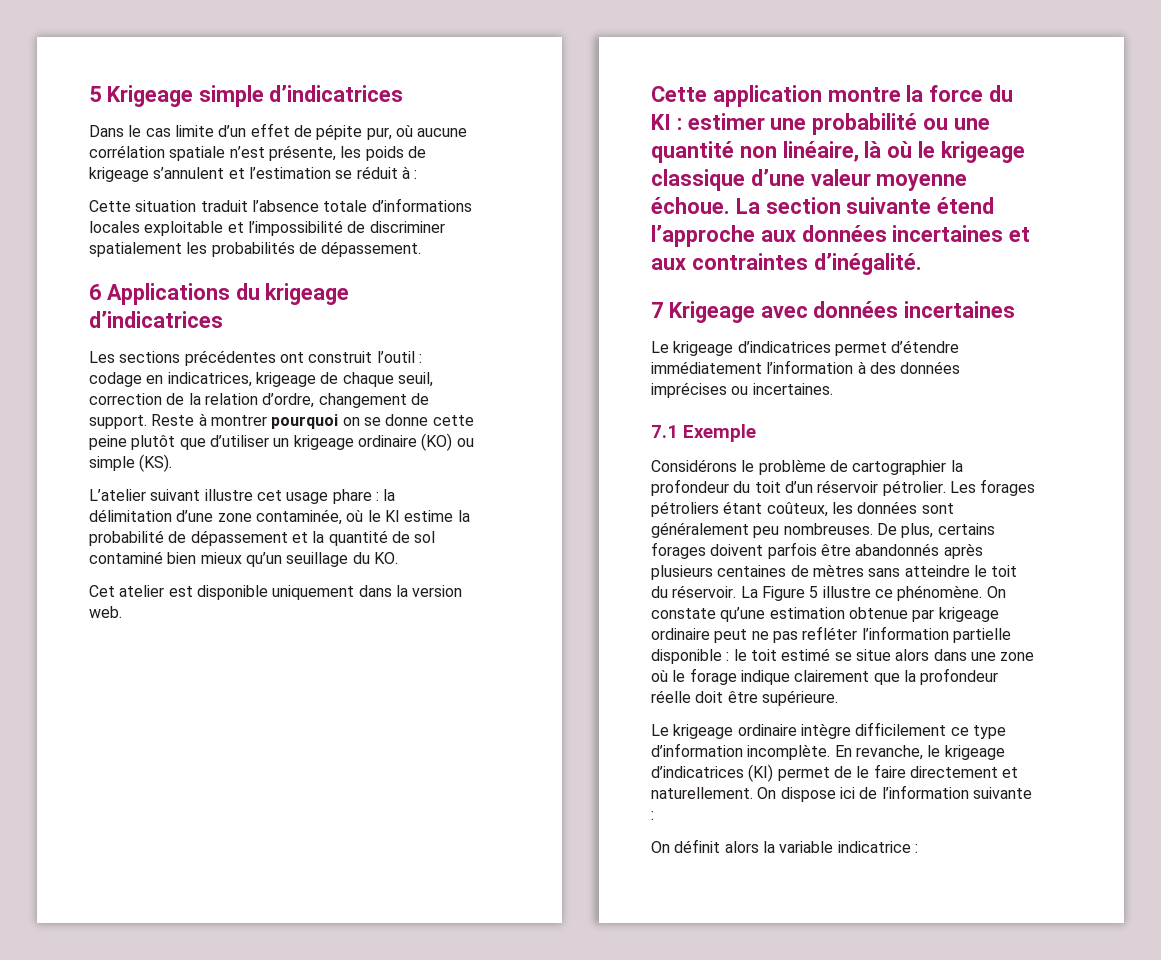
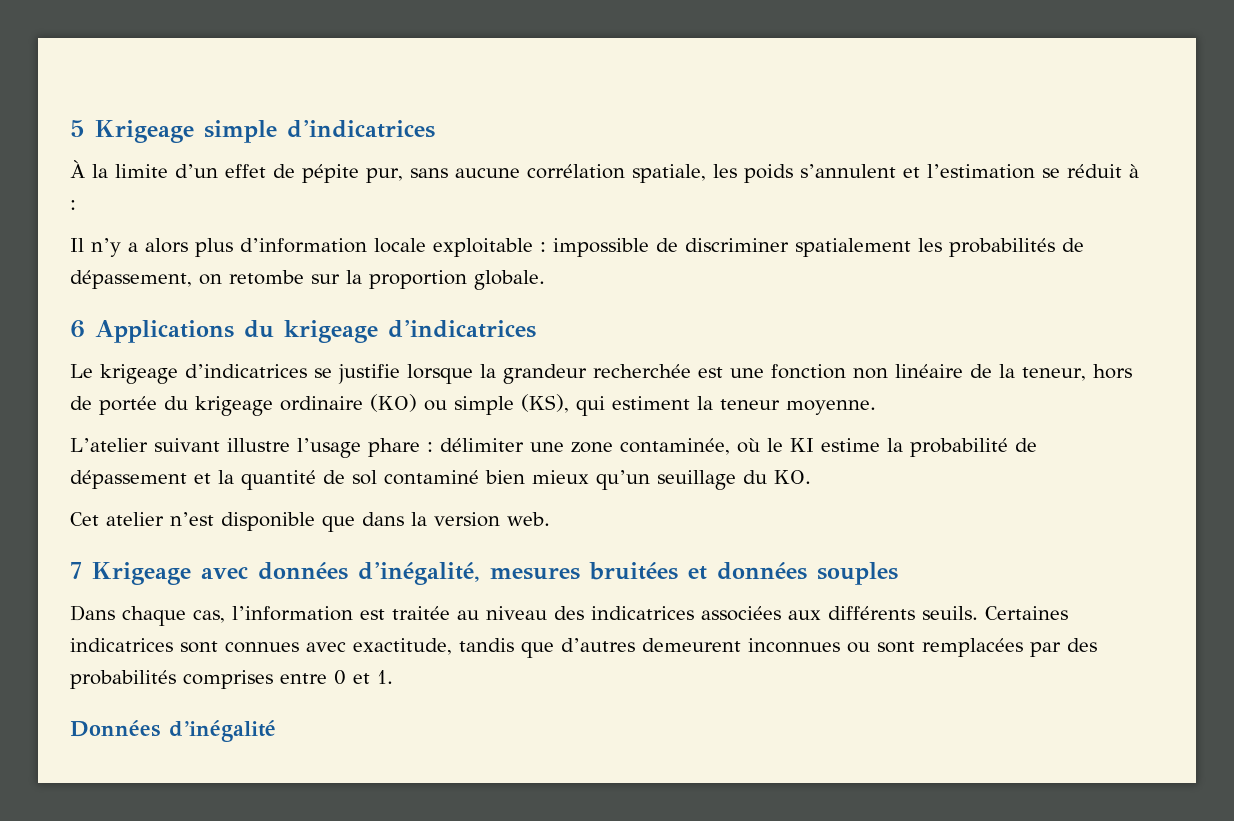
[89,125,171,137] Dans le cas -> [70,160,108,178] À la
[395,125,413,137] où -> [409,168,448,178] sans
[169,145,426,161] [89,167,149,182] spatiale n’est présente, les poids de krigeage -> [631,164,793,183] spatiale, les poids
[89,198,472,212] [89,220,343,236] Cette situation traduit l’absence totale d’informations locales exploitable et l’impossibilité -> [70,238,649,257] Il n’y a alors plus d’information locale exploitable : impossible
[321,241,422,257] dépassement. -> [70,270,545,290] dépassement, on retombe sur la proportion globale.
[89,350,422,366] [89,372,433,387] [89,393,429,408] [89,413,474,429] [89,435,290,450] Les sections précédentes ont construit l’outil : codage en indicatrices, krigeage de chaque seuil, correction de la relation d’ordre, changement de support. Reste à montrer pourquoi on se donne cette peine plutôt que d’utiliser un -> [70,364,1132,384] [70,396,188,415] Le krigeage d’indicatrices se justifie lorsque la grandeur recherchée est une fonction non linéaire de la teneur, hors de portée du
[139,454,173,472] [89,489,396,504] [89,509,214,522] (KS). // L’atelier suivant illustre cet usage phare : la délimitation d’une -> [521,394,876,416] [70,438,564,458] (KS), qui estiment la teneur moyenne. // L’atelier suivant illustre l’usage phare : délimiter une
[168,585,355,600] est disponible uniquement -> [170,512,355,532] n’est disponible que
[651,85,1014,107] [651,113,990,135] [651,141,1025,163] [651,169,968,191] [651,197,995,214] [651,225,1031,247] [651,253,922,275] [651,301,1016,323] [651,340,960,356] [651,360,961,374] [651,382,833,398] [651,424,756,442] [651,459,963,475] [651,479,1036,496] [651,501,954,517] [651,522,995,538] [651,542,983,559] [651,564,1018,580] [651,585,1006,601] [651,607,999,622] [651,626,1011,643] [651,648,1035,664] [651,668,999,685] [651,690,838,706] [651,722,1006,739] [651,743,1005,760] [651,764,1019,782] [651,785,1032,802] [651,811,654,820] [651,839,918,853] Cette application montre la force du KI : estimer une probabilité ou une quantité non linéaire, là où le krigeage classique d’une valeur moyenne échoue. La section suivante étend l’approche aux données incertaines et aux contraintes d’inégalité. // 7 Krigeage avec données incertaines // Le krigeage d’indicatrices permet d’étendre immédiatement l’information à des données imprécises ou incertaines. // 7.1 Exemple // Considérons le problème de cartographier la profondeur du toit d’un réservoir pétrolier. Les forages pétroliers étant coûteux, les données sont généralement peu nombreuses. De plus, certains forages doivent parfois être abandonnés après plusieurs centaines de mètres sans atteindre le toit du réservoir. La Figure 5 illustre ce phénomène. On constate qu’une estimation obtenue par krigeage ordinaire peut ne pas refléter l’information partielle disponible : le toit estimé se situe alors dans une zone où le forage indique clairement que la profondeur réelle doit être supérieure. // Le krigeage ordinaire intègre difficilement ce type d’information incomplète. En revanche, le krigeage d’indicatrices (KI) permet de le faire directement et naturellement. On dispose ici de l’information suivante : // On définit alors la variable indicatrice : -> [70,562,898,585] [70,605,1068,626] [70,638,1097,658] [70,670,393,689] [70,720,276,742] 7 Krigeage avec données d’inégalité, mesures bruitées et données souples // Dans chaque cas, l’information est traitée au niveau des indicatrices associées aux différents seuils. Certaines indicatrices sont connues avec exactitude, tandis que d’autres demeurent inconnues ou sont remplacées par des probabilités comprises entre 0 et 1. // Données d’inégalité

